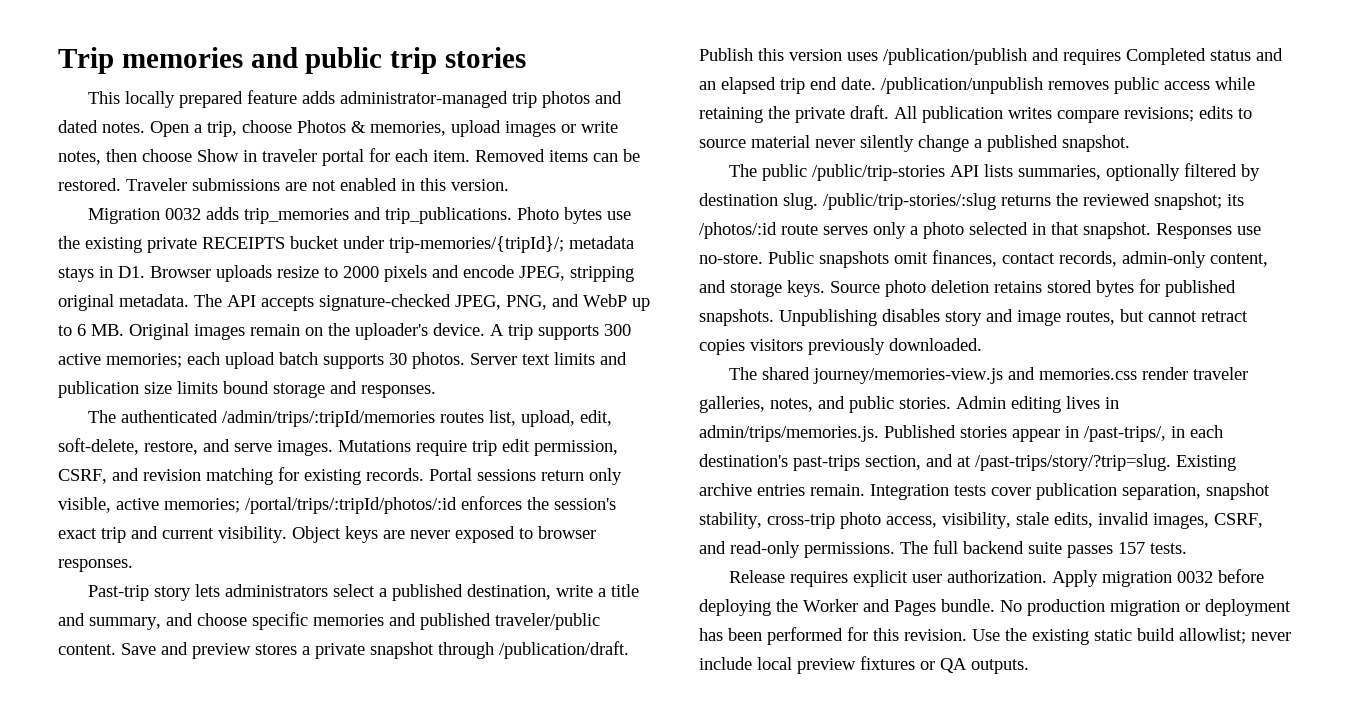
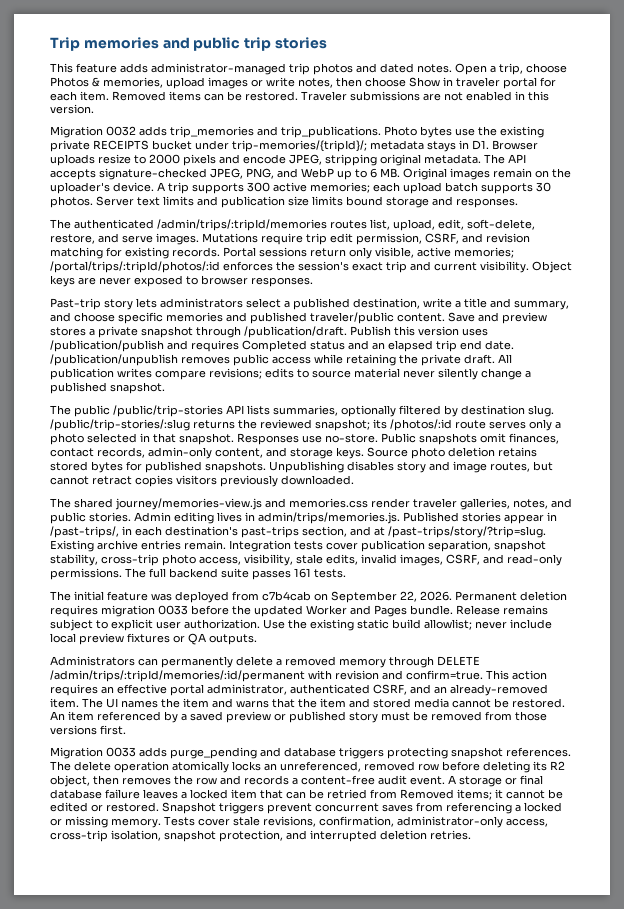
[124,91,243,108] locally prepared -> (73, 68) none
[1118,542,1145,554] 157 -> [294,568,311,578] 161
[728,569,1264,587] [699,599,1291,616] [699,627,967,645] Release requires explicit user authorization. Apply migration 0032 before deploying the Worker and Pages bundle. No production migration or deployment has been performed for this revision. -> [50,591,567,603] [50,605,548,617] [50,619,260,631] The initial feature was deployed from c7b4cab on September 22, 2026. Permanent deletion requires migration 0033 before the updated Worker and Pages bundle. Release remains subject to explicit user authorization.
(1029, 666) none -> [50,656,480,668] [50,670,547,682] [50,684,548,696] [50,698,565,708] [50,711,547,723] [50,725,126,735] [50,747,571,759] [50,761,565,773] [50,775,543,787] [50,789,563,800] [50,802,562,814] [50,816,548,828] [50,830,471,842] // Administrators can permanently delete a removed memory through DELETE /admin/trips/:tripId/memories/:id/permanent with revision and confirm=true. This action requires an effective portal administrator, authenticated CSRF, and an already-removed item. The UI names the item and warns that the item and stored media cannot be restored. An item referenced by a saved preview or published story must be removed from those versions first. // Migration 0033 adds purge_pending and database triggers protecting snapshot references. The delete operation atomically locks an unreferenced, removed row before deleting its R2 object, then removes the row and records a content-free audit event. A storage or final database failure leaves a locked item that can be retried from Removed items; it cannot be edited or restored. Snapshot triggers prevent concurrent saves from referencing a locked or missing memory. Tests cover stale revisions, confirmation, administrator-only access, cross-trip isolation, snapshot protection, and interrupted deletion retries.

